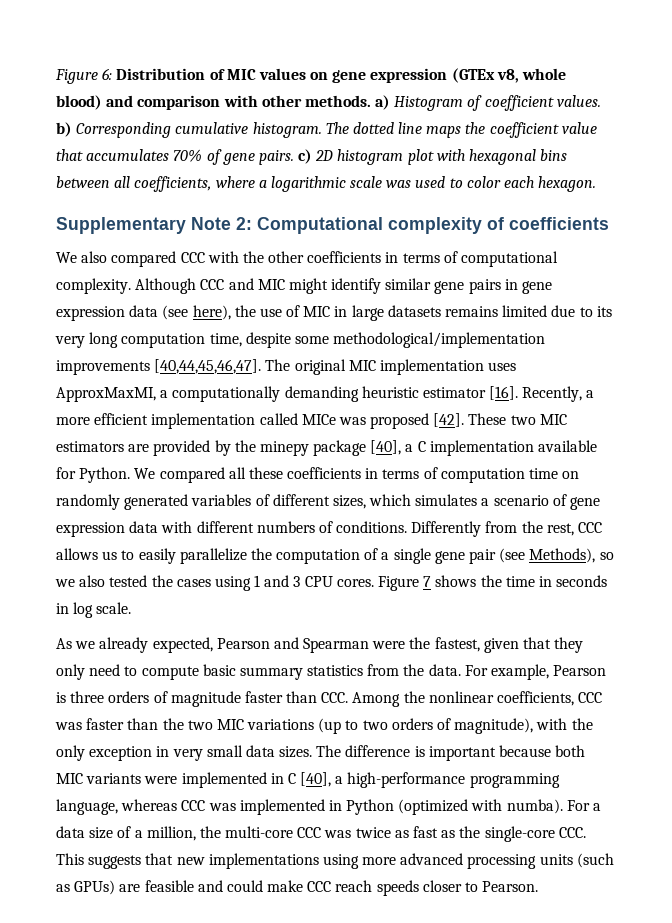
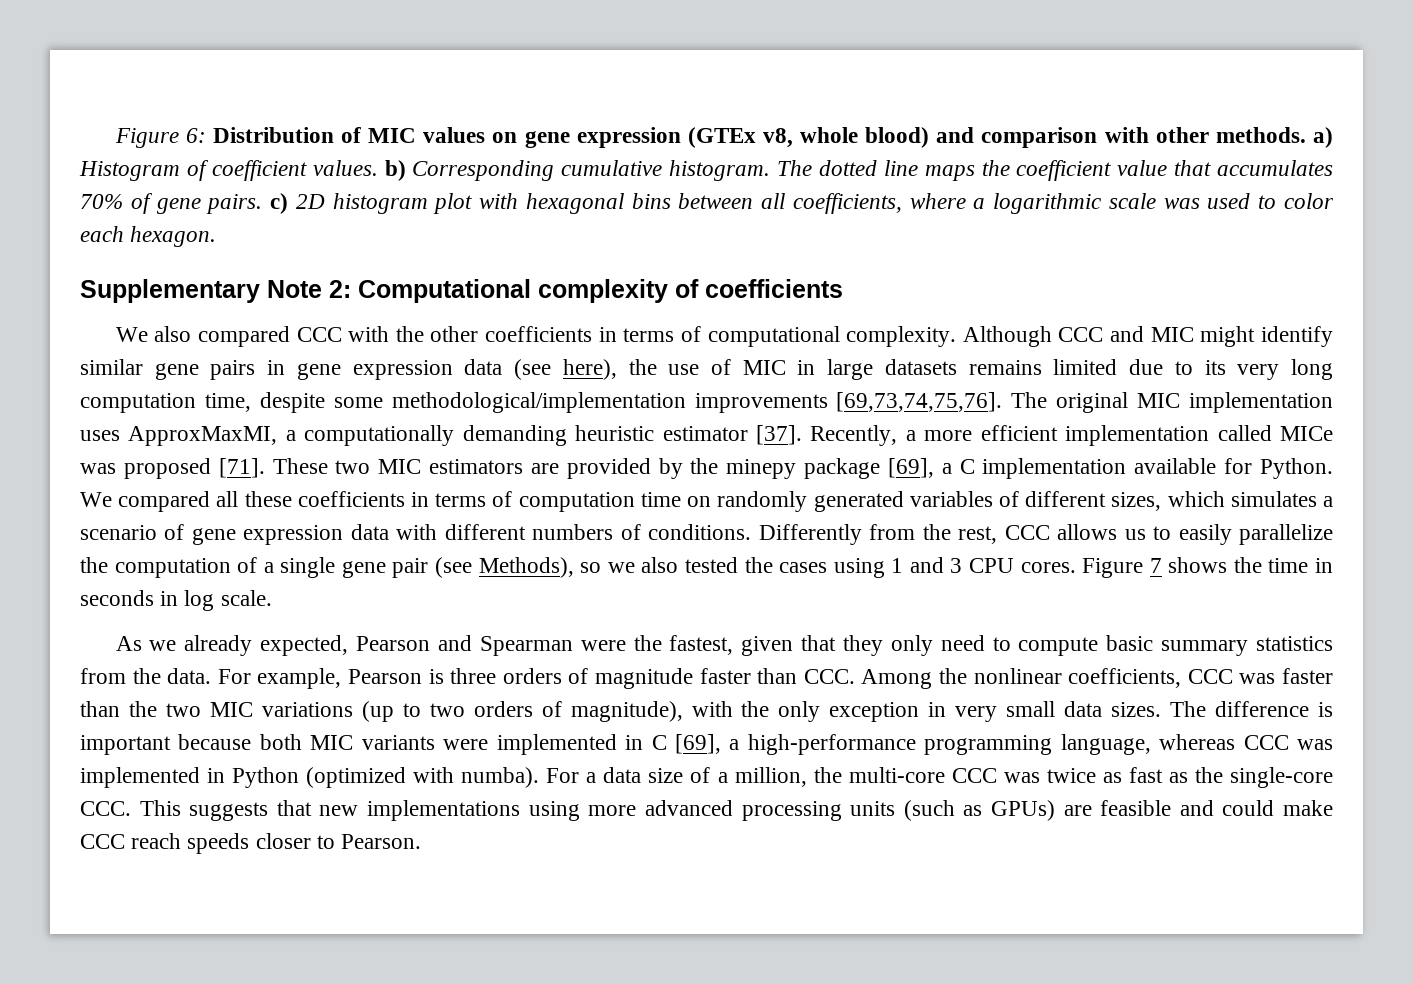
[154,359,262,374] [40,44,45,46,47]. -> [836,392,1003,412] [69,73,74,75,76].
[489,386,519,400] [16]. -> [756,425,802,445] [37].
[433,413,465,427] [42]. -> [218,458,265,478] [71].
[370,440,402,455] [40], -> [887,458,934,478] [69],
[300,772,332,787] [40], -> [674,734,721,754] [69],

